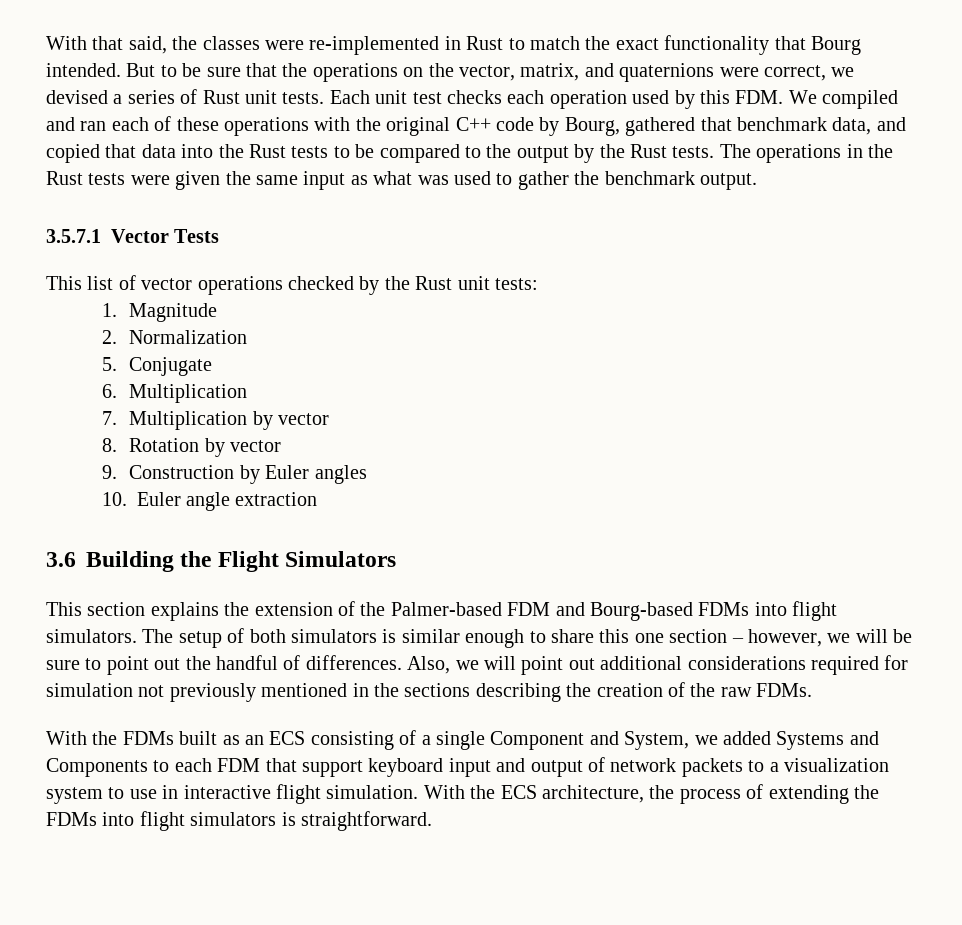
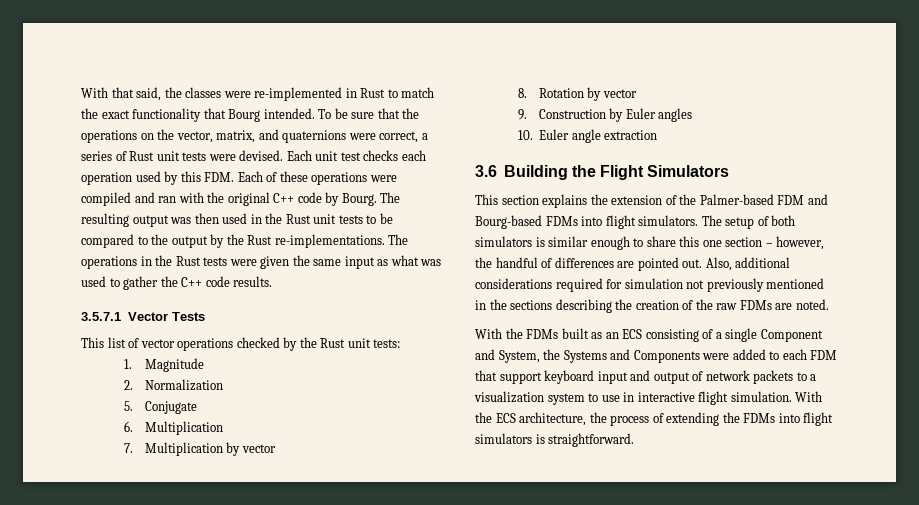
[126,63,177,77] But to -> [318,109,332,119] To
[831,67,855,77] [46,90,108,104] we devised -> (419, 137) none
[282,92,325,104] tests. -> [182,150,284,161] tests were devised.
[788,90,899,109] [46,116,309,136] We compiled and ran each of these operations -> [237,171,397,185] [81,192,177,206] Each of these operations were compiled and ran
[564,117,906,136] [46,144,286,163] Bourg, gathered that benchmark data, and copied that data into the Rust -> [341,192,401,206] [81,213,337,227] Bourg. The resulting output was then used in the Rust unit
[672,146,715,158] tests. -> [274,234,385,248] re-implementations.
[604,171,757,190] benchmark output. -> [181,276,273,287] C++ code results.
[827,629,913,643] [46,655,595,675] we will be sure to point out the handful of differences. Also, we will point out -> [475,257,732,271] the handful of differences are pointed out. Also,
[756,683,813,697] FDMs. -> [739,299,829,310] FDMs are noted.
[694,731,771,745] we added -> [543,349,561,360] the
(148, 767) none -> [702,349,766,360] were added

